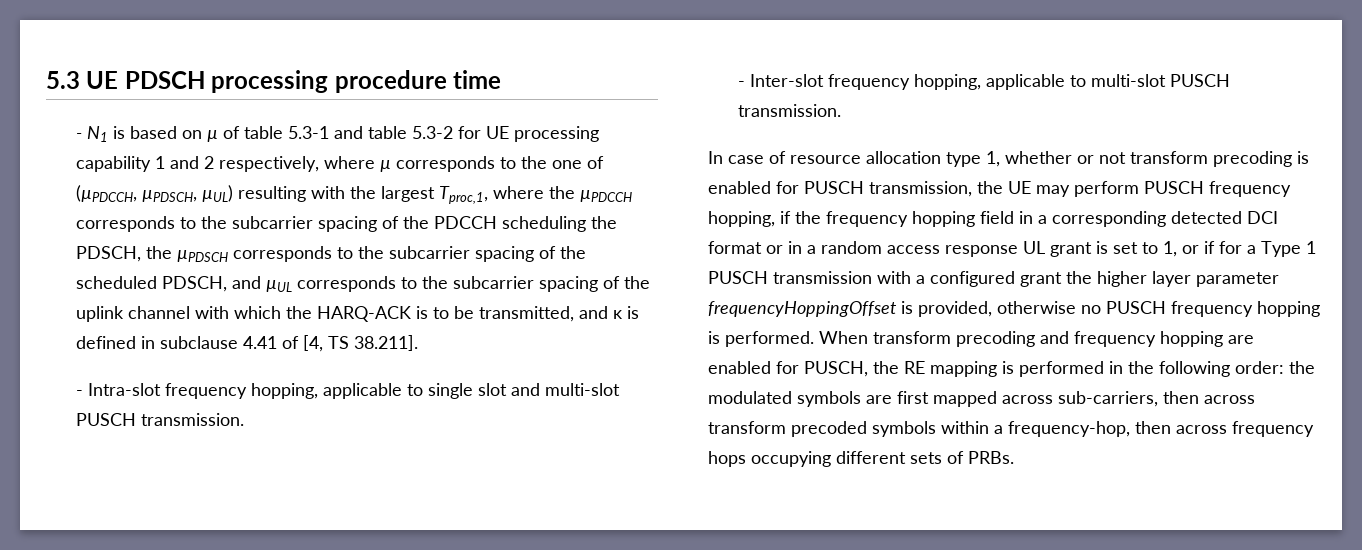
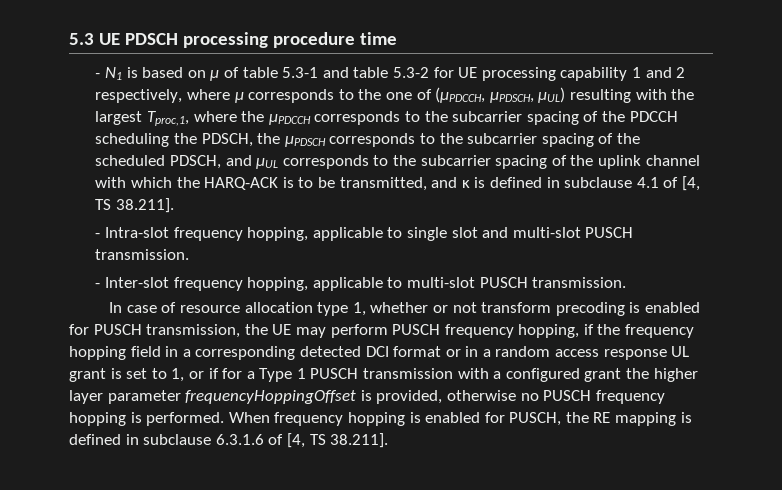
[242,336,277,349] 4.41 -> [636,177,659,188] 4.1
[873,331,1254,347] transform precoding and frequency hopping are -> [274,412,421,426] frequency hopping is
[1019,361,1315,377] [708,391,1255,407] [708,421,1314,437] [708,451,1014,467] performed in the following order: the modulated symbols are first mapped across sub-carriers, then across transform precoded symbols within a frequency-hop, then across frequency hops occupying different sets of PRBs. -> [69,433,389,448] defined in subclause 6.3.1.6 of [4, TS 38.211].

